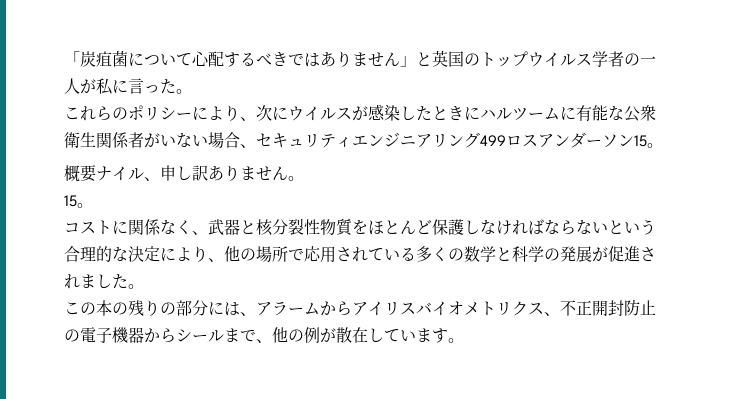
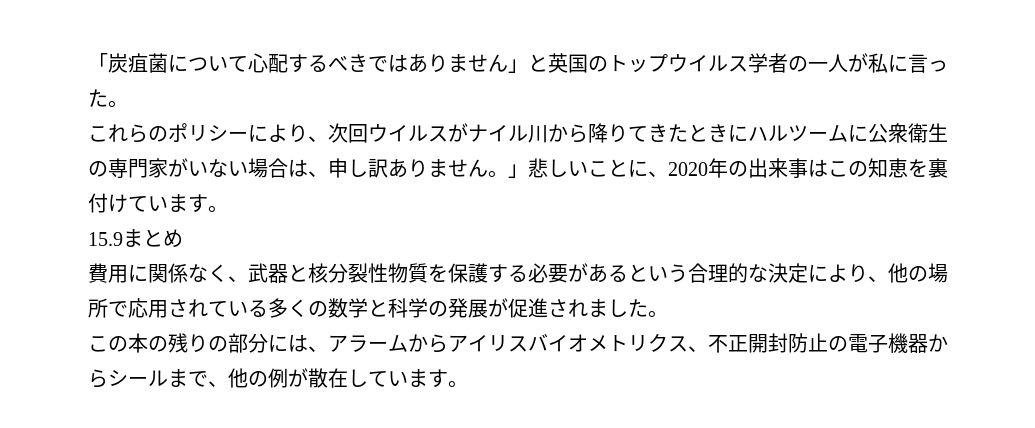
[272,106,288,120] に -> [348,124,368,143] 回
[368,104,416,121] 感染し -> [468,123,668,143] ナイル川から降りてき
[576,105,624,121] 有能な -> (868, 133) none
[96,132,144,148] 関係者 -> [88,158,168,178] の専門家
[240,132,663,148] [64,165,144,182] 、セキュリティエンジニアリング499ロスアンダーソン15。 // 概要ナイル -> [288,159,308,177] は
[64,195,93,208] [64,220,112,235] // 15。 // コスト -> [508,158,948,178] [88,193,228,213] [88,229,183,248] [88,263,128,283] 」悲しいことに、2020年の出来事はこの知恵を裏付けています。 // 15.9まとめ // 費用
[368,219,608,235] ほとんど保護しなければならない -> [448,263,628,283] 保護する必要がある

